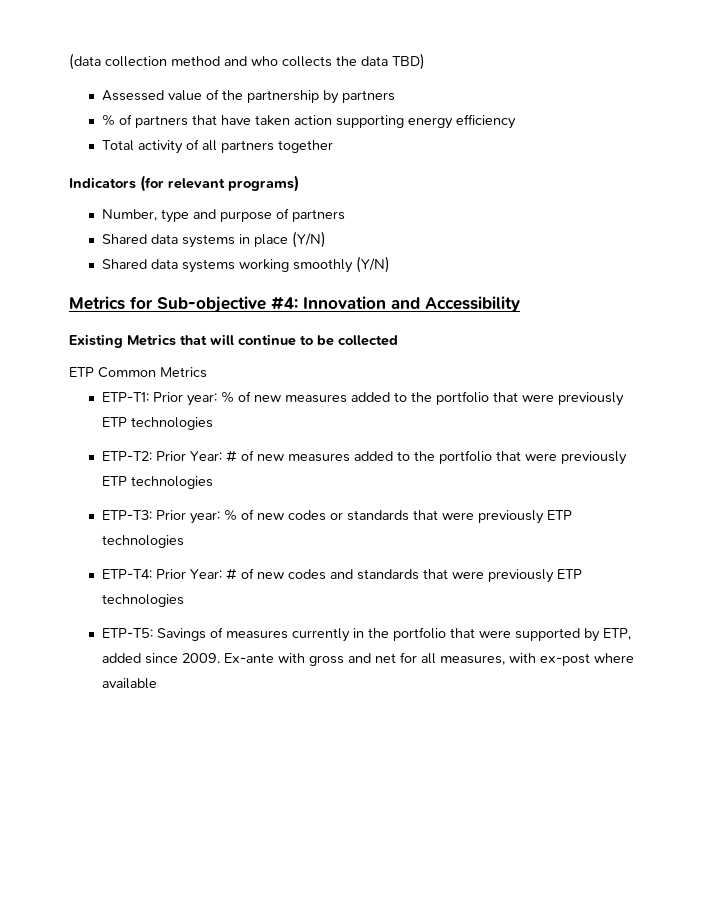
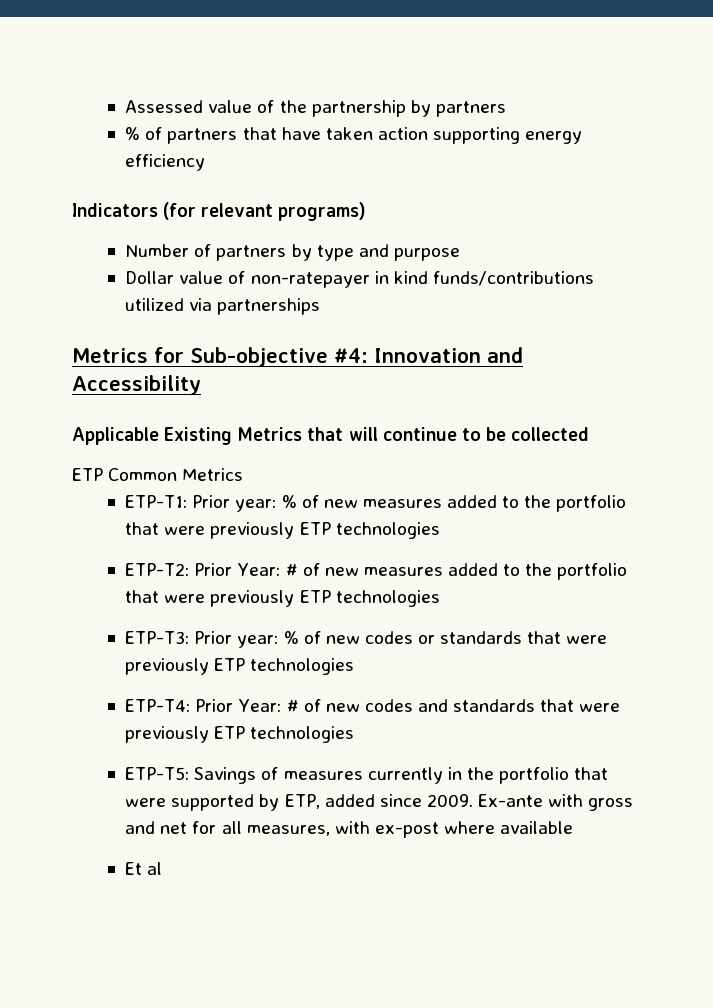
[69,53,425,70] (data collection method and who collects the data TBD) // -> (125, 106) none
[101,139,333,154] // Total activity of all partners together -> (206, 162) none
[101,209,157,221] Number, -> [125,244,312,261] Number of partners by
[275,208,345,222] [101,231,326,248] [101,256,390,273] of partners // Shared data systems in place (Y/N) // Shared data systems working smoothly (Y/N) -> [125,271,594,288] [125,298,321,315] // Dollar value of non-ratepayer in kind funds/contributions utilized via partnerships
(520, 304) none -> [72,427,159,445] Applicable
(157, 683) none -> [125,862,163,875] // Et al

